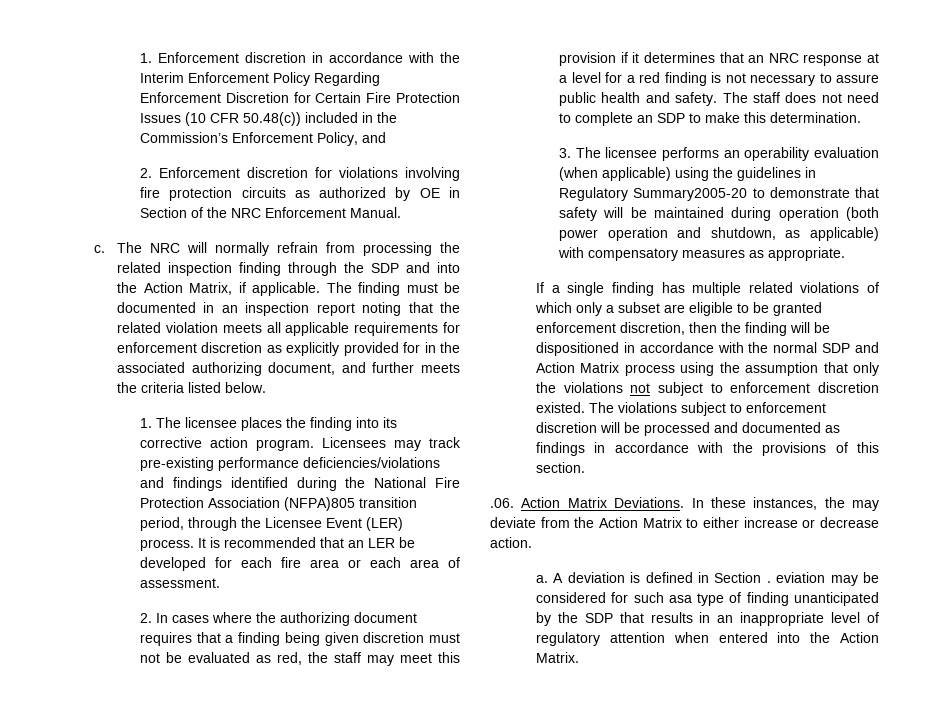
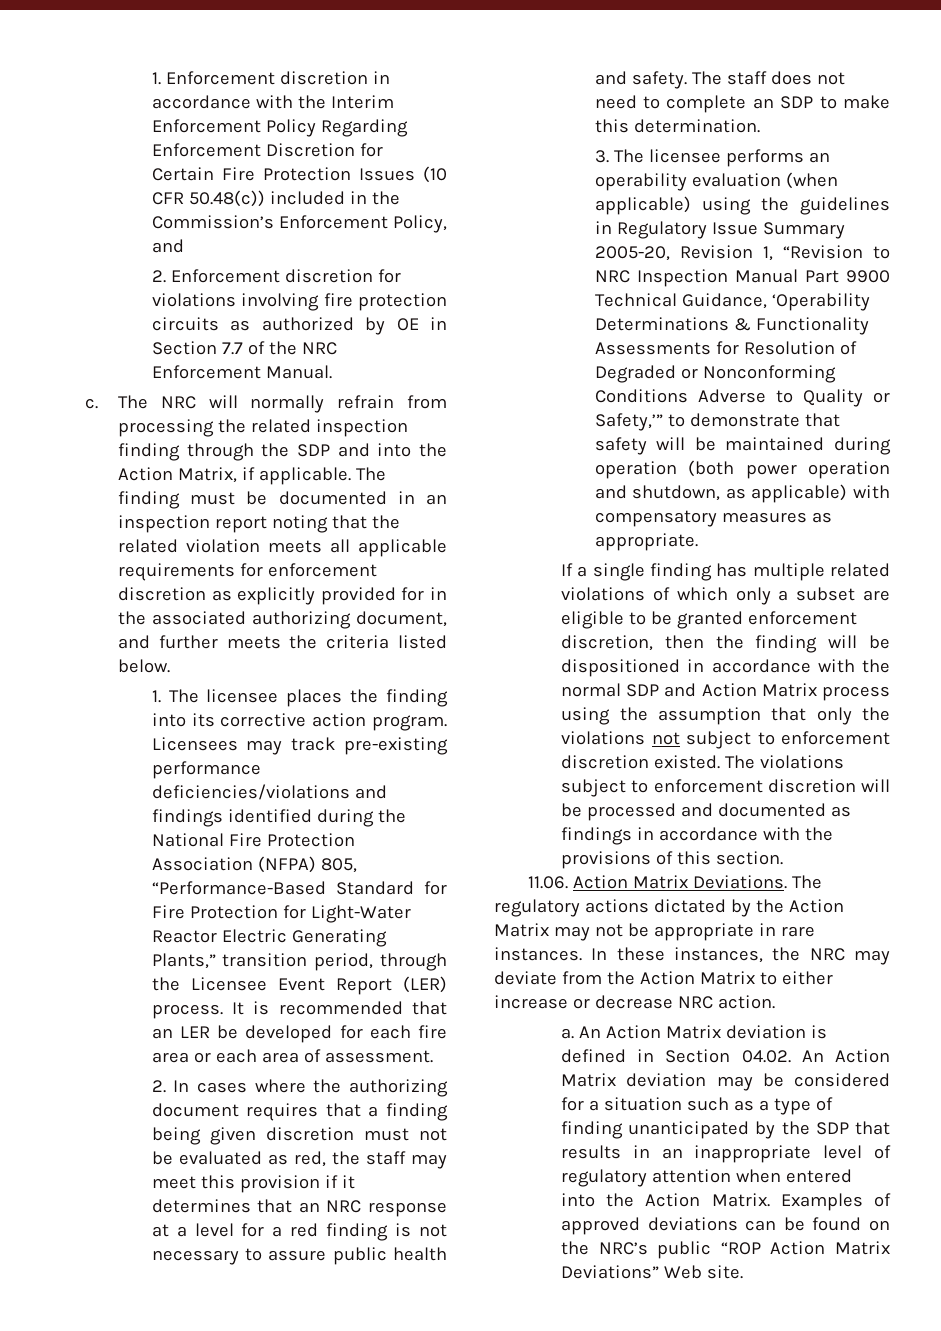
(188, 212) none -> [221,342,243,355] 7.7
[284,497,356,511] (NFPA)805 -> [257,856,357,873] [151,881,447,895] [151,905,411,923] [151,929,387,947] [151,953,216,969] (NFPA) 805, “Performance-Based Standard for Fire Protection for Light-Water Reactor Electric Generating Plants,”
(363, 523) none -> [335,978,392,995] Report
[633,188,748,201] Summary2005-20 -> [711,222,845,239] [594,245,890,261] [594,269,890,287] [594,293,870,311] [594,317,869,335] [594,341,857,355] [594,365,836,383] [594,389,890,407] [594,413,663,431] Issue Summary 2005-20, Revision 1, “Revision to NRC Inspection Manual Part 9900 Technical Guidance, ‘Operability Determinations & Functionality Assessments for Resolution of Degraded or Nonconforming Conditions Adverse to Quality or Safety,’”
[490,498,514,508] .06. -> [528,876,569,889] 11.06.
(685, 502) none -> [792,875,823,889] [494,899,844,917] [494,923,815,941] [494,947,582,961] The regulatory actions dictated by the Action Matrix may not be appropriate in rare instances.
(845, 502) none -> [809,948,845,961] NRC
(879, 522) none -> [677,996,713,1009] NRC
[553,573,564,583] A -> [579,1025,722,1039] An Action Matrix
[766,572,879,586] [536,592,692,603] . eviation may be considered for such asa -> [741,1049,890,1063] [561,1073,890,1091] [561,1097,770,1111] 04.02. An Action Matrix deviation may be considered for a situation such as a
(580, 657) none -> [780,1193,891,1211] [561,1217,890,1235] [561,1241,890,1259] [561,1265,744,1279] Examples of approved deviations can be found on the NRC’s public “ROP Action Matrix Deviations” Web site.

